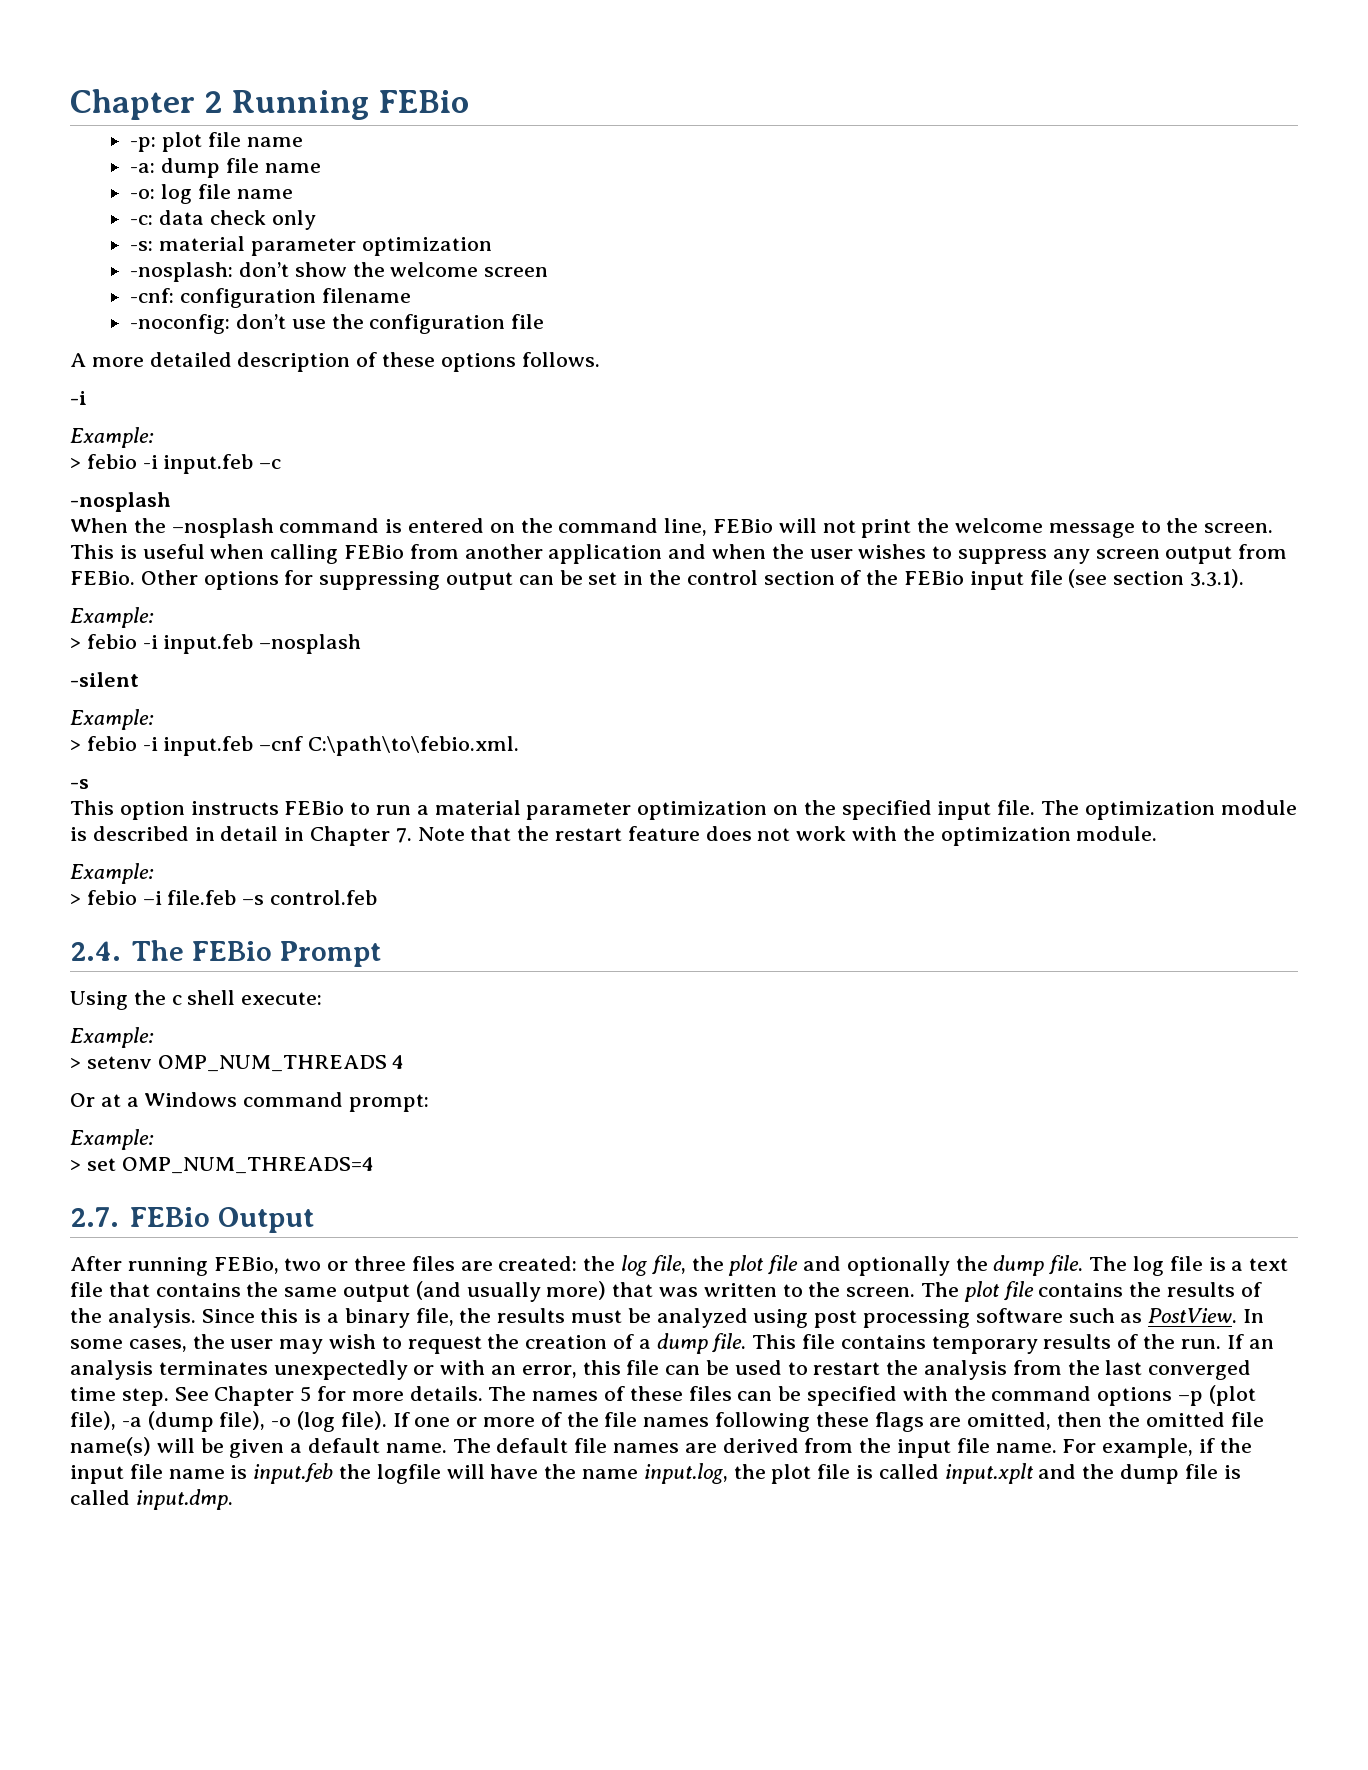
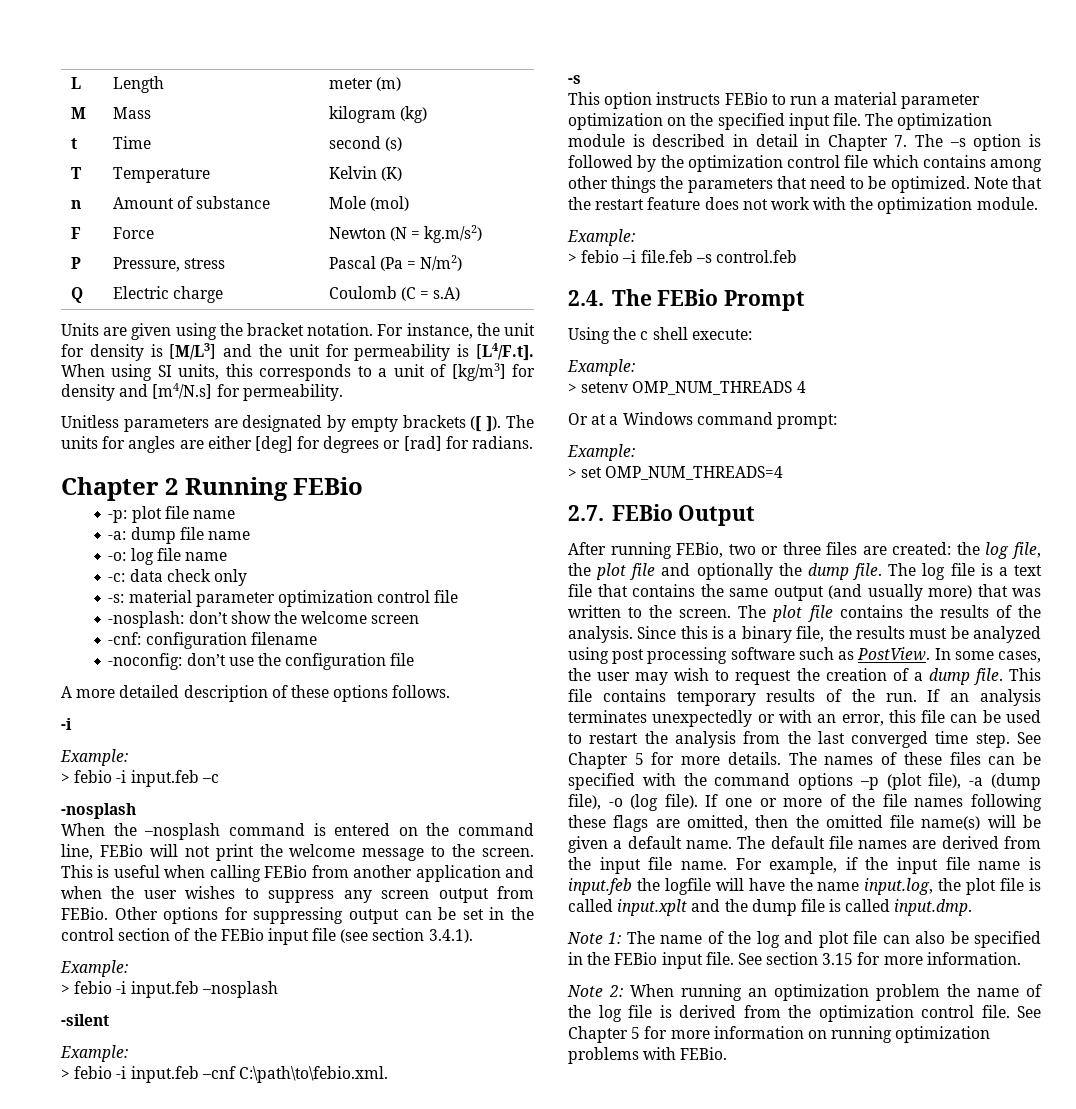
(70, 104) none -> [70,77,81,89] [112,76,164,93] [328,77,401,91] [70,107,86,119] [112,107,151,119] [328,106,427,123] [70,138,77,149] [112,136,151,149] [328,136,402,151] [70,167,81,179] [112,167,210,183] [328,166,402,181] [70,200,81,209] [112,196,271,209] [328,196,409,211] [70,227,81,239] [112,227,154,239] [328,225,483,243] [70,257,81,269] [112,257,225,272] [328,255,463,271] [70,287,83,303] [112,286,223,303] [328,286,461,301] [61,323,535,340] [61,343,534,361] [61,363,535,381] [61,383,343,401] [61,415,534,432] [61,436,534,453] L | Length | meter (m) // M | Mass | kilogram (kg) // t | Time | second (s) // T | Temperature | Kelvin (K) // n | Amount of substance | Mole (mol) // F | Force | Newton (N = kg.m/s2) // P | Pressure, stress | Pascal (Pa = N/m2) // Q | Electric charge | Coulomb (C = s.A) // Units are given using the bracket notation. For instance, the unit for density is [M/L3] and the unit for permeability is [L4/F.t]. When using SI units, this corresponds to a unit of [kg/m3] for density and [m4/N.s] for permeability. // Unitless parameters are designated by empty brackets ([ ]). The units for angles are either [deg] for degrees or [rad] for radians. //
(492, 246) none -> [377,590,459,603] control file
[1190,569,1245,588] 3.3.1). -> [428,929,473,943] 3.4.1).
(412, 835) none -> [915,134,1041,151] [568,155,1042,172] [568,176,970,193] The –s option is followed by the optimization control file which contains among other things the parameters that need to be optimized.
(233, 1499) none -> [567,931,1041,948] [568,952,1021,969] [567,984,1042,1001] [568,1005,1041,1022] [568,1026,991,1043] [568,1047,728,1064] // Note 1: The name of the log and plot file can also be specified in the FEBio input file. See section 3.15 for more information. // Note 2: When running an optimization problem the name of the log file is derived from the optimization control file. See Chapter 5 for more information on running optimization problems with FEBio.

